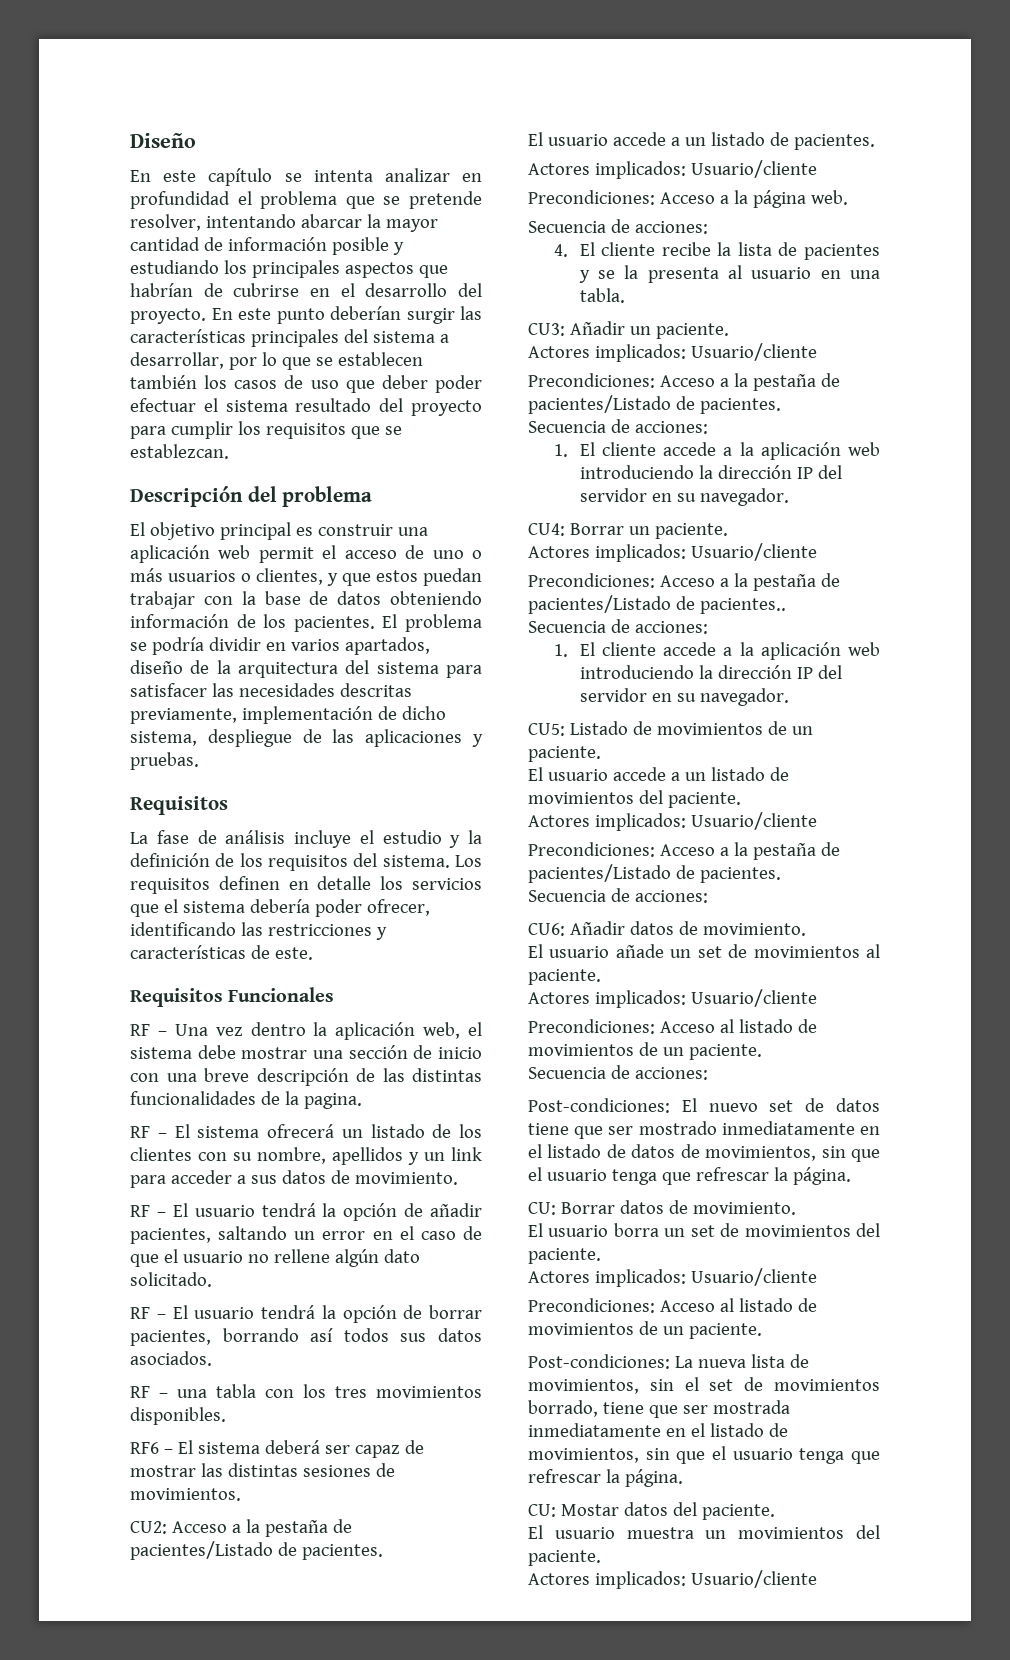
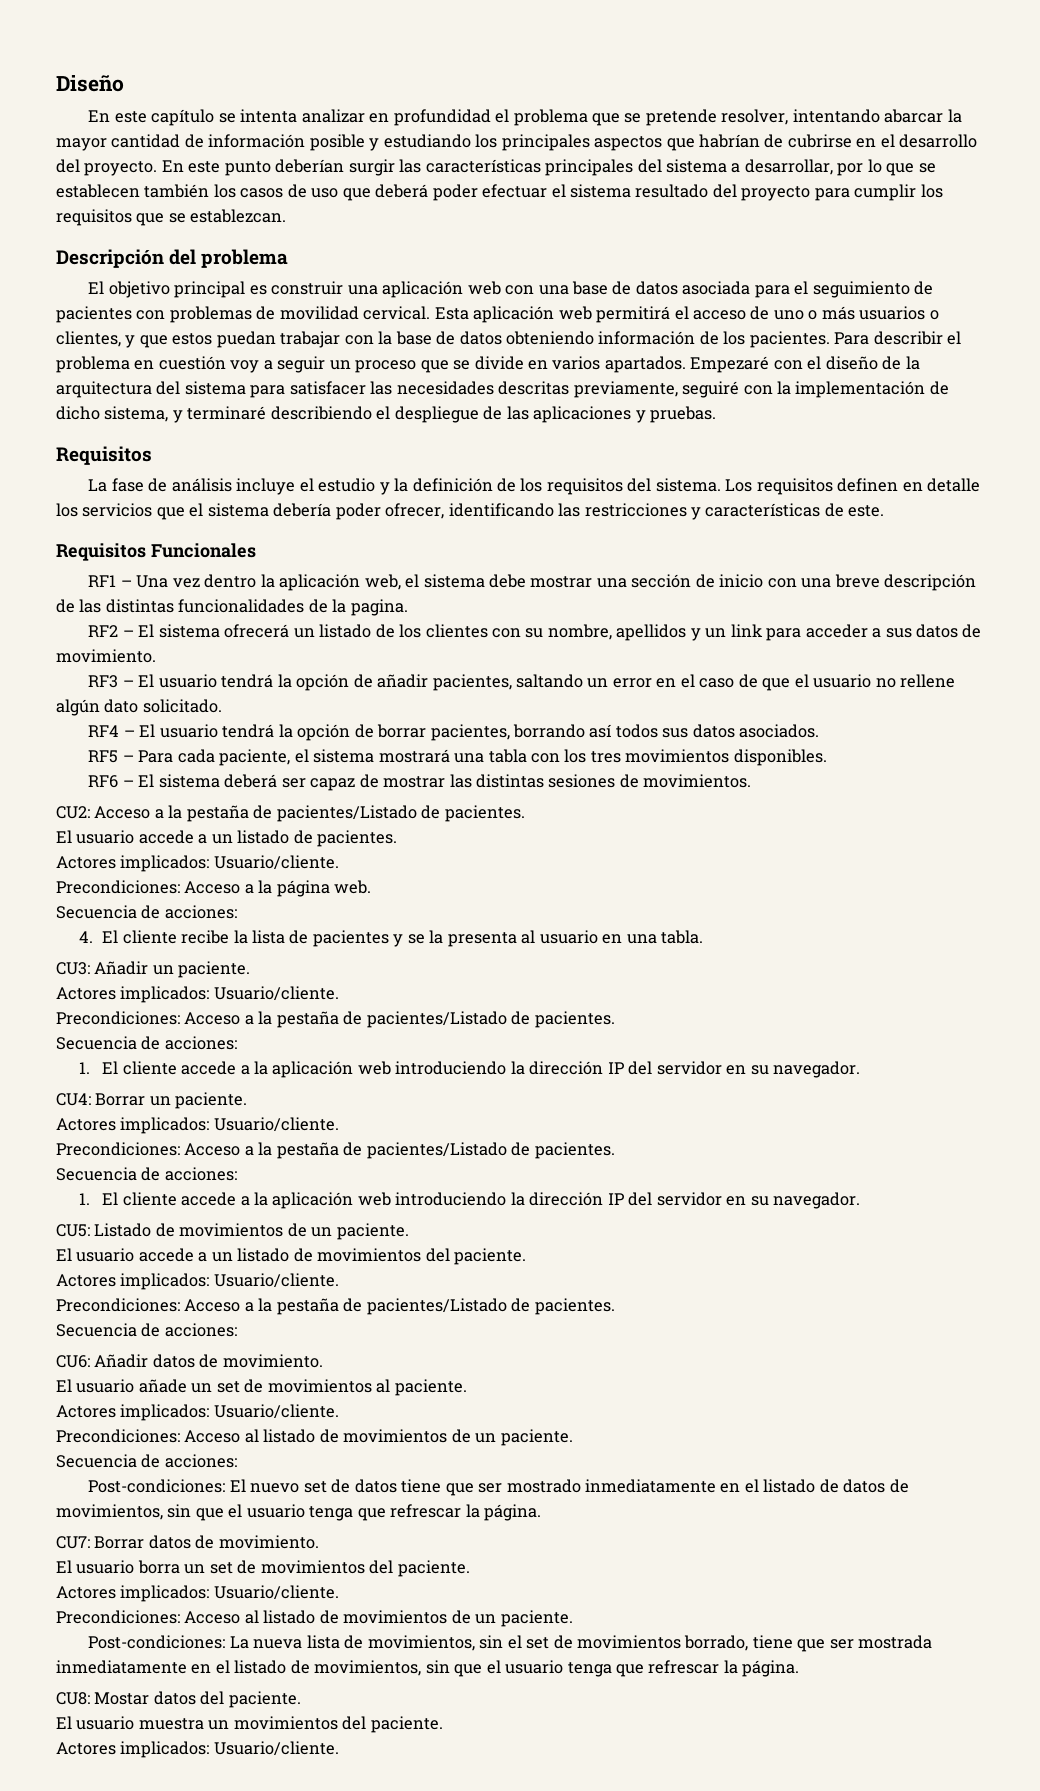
[381,375,428,389] deber -> [375,184,429,198] deberá
[258,547,314,563] permit -> [505,281,934,298] [56,306,671,323] con una base de datos asociada para el seguimiento de pacientes con problemas de movilidad cervical. Esta aplicación web permitirá
[382,614,482,632] [130,637,430,655] El problema se podría dividir en varios apartados, -> [834,331,962,345] [56,356,822,373] Para describir el problema en cuestión voy a seguir un proceso que se divide en varios apartados. Empezaré con el
(237, 716) none -> [682,381,792,398] seguiré con la
(197, 738) none -> [172,406,391,423] y terminaré describiendo el
[130,1024,150,1036] RF -> [88,575,117,587] RF1
[130,1126,150,1138] RF -> [88,625,119,637] RF2
[130,1205,150,1217] RF -> [88,675,119,688] RF3
[130,1307,150,1319] RF -> [88,725,120,737] RF4
[130,1386,168,1398] RF – -> [88,749,450,766] RF5 – Para cada paciente, el sistema mostrará
[690,160,817,178] Usuario/cliente -> [213,855,339,870] Usuario/cliente.
[690,343,817,361] Usuario/cliente -> [213,986,339,1001] Usuario/cliente.
[690,543,817,561] [528,573,840,591] [528,595,786,614] Usuario/cliente // Precondiciones: Acceso a la pestaña de pacientes/Listado de pacientes.. -> [213,1117,339,1132] [56,1142,615,1159] Usuario/cliente. // Precondiciones: Acceso a la pestaña de pacientes/Listado de pacientes.
[690,812,817,830] Usuario/cliente -> [213,1273,339,1288] Usuario/cliente.
[690,989,817,1007] Usuario/cliente -> [213,1404,339,1419] Usuario/cliente.
[528,1202,556,1215] CU: -> [56,1536,90,1549] CU7:
[690,1268,817,1286] Usuario/cliente -> [213,1585,339,1600] Usuario/cliente.
[528,1504,556,1517] CU: -> [56,1692,90,1705] CU8:
[690,1570,817,1588] Usuario/cliente -> [213,1741,339,1756] Usuario/cliente.

